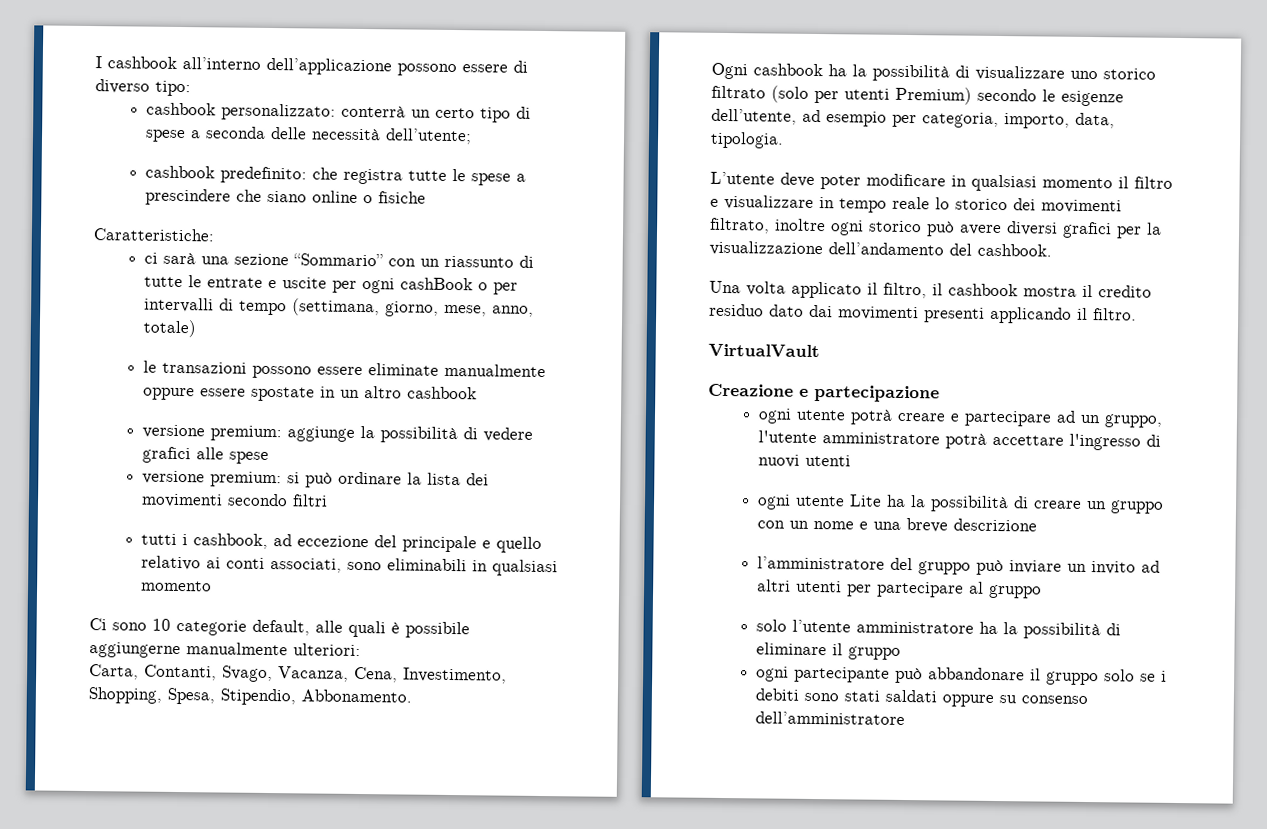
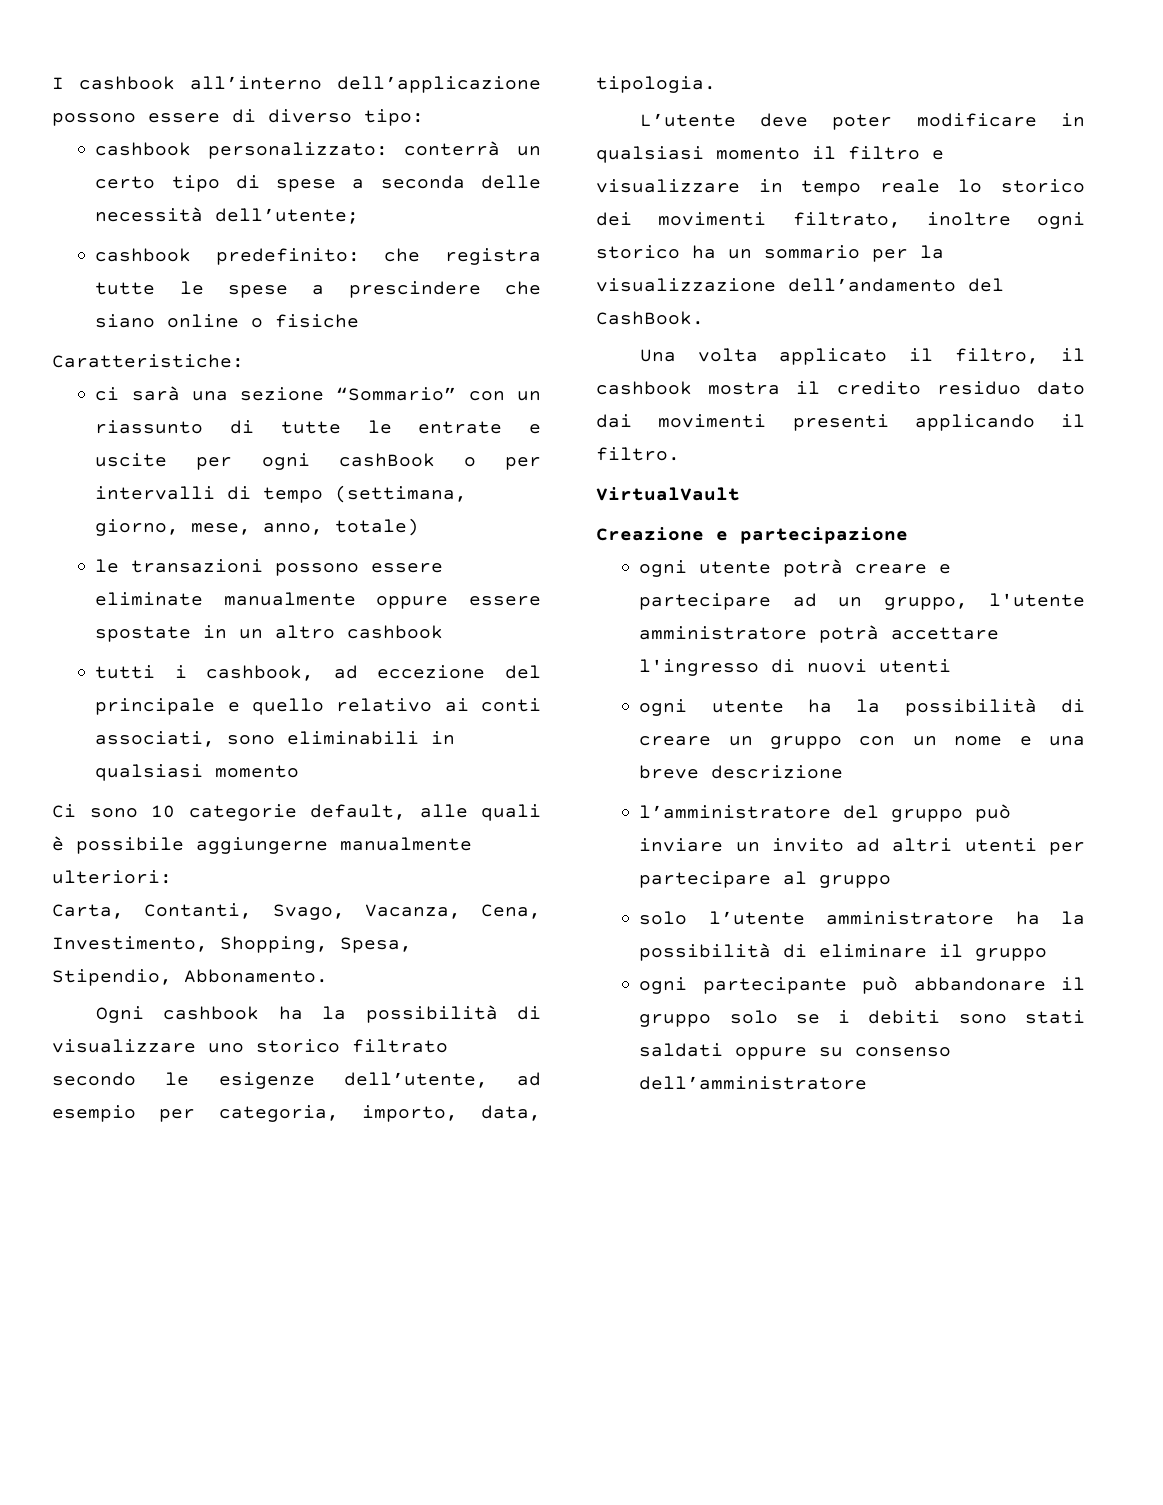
[141,424,533,444] [141,446,269,464] [141,470,489,488] [140,493,328,508] // versione premium: aggiunge la possibilità di vedere grafici alle spese // versione premium: si può ordinare la lista dei movimenti secondo filtri -> (444, 632) none
[771,85,972,105] (solo per utenti Premium) -> (448, 1046) none
[926,221,1112,239] può avere diversi grafici -> [692,245,860,259] ha un sommario
[977,243,1052,257] cashbook. -> [596,311,704,325] CashBook.
[849,494,882,507] Lite -> (784, 706) none

